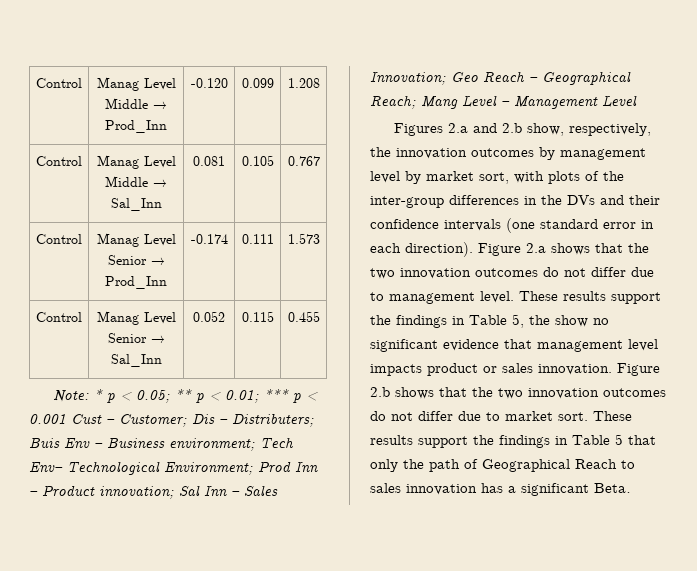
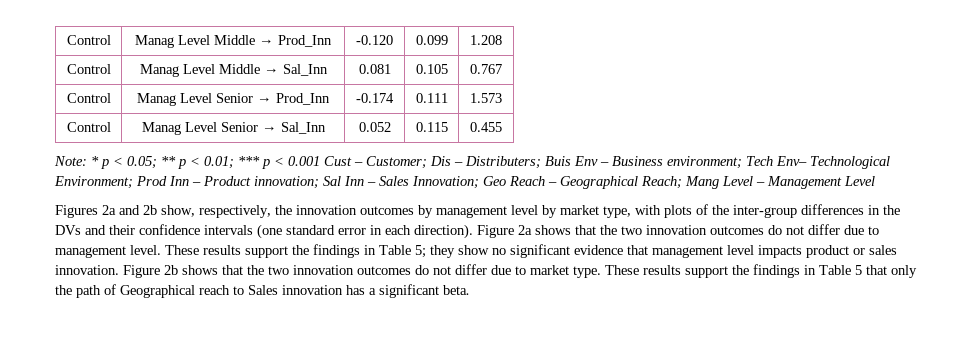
[447,123,522,133] 2.a and 2.b -> [102,205,157,215] 2a and 2b
[479,172,509,184] sort, -> [603,206,631,218] type,
[526,243,546,253] 2.a -> [518,225,532,235] 2a
[512,314,550,328] 5, the -> [415,245,455,258] 5; they
[370,387,390,397] 2.b -> [164,265,178,275] 2b
[558,412,588,421] sort. -> [573,266,601,278] type.
[575,459,635,469] [370,483,401,493] Reach to sales -> [199,285,278,295] reach to Sales
[594,483,631,493] Beta. -> [443,285,470,295] beta.

